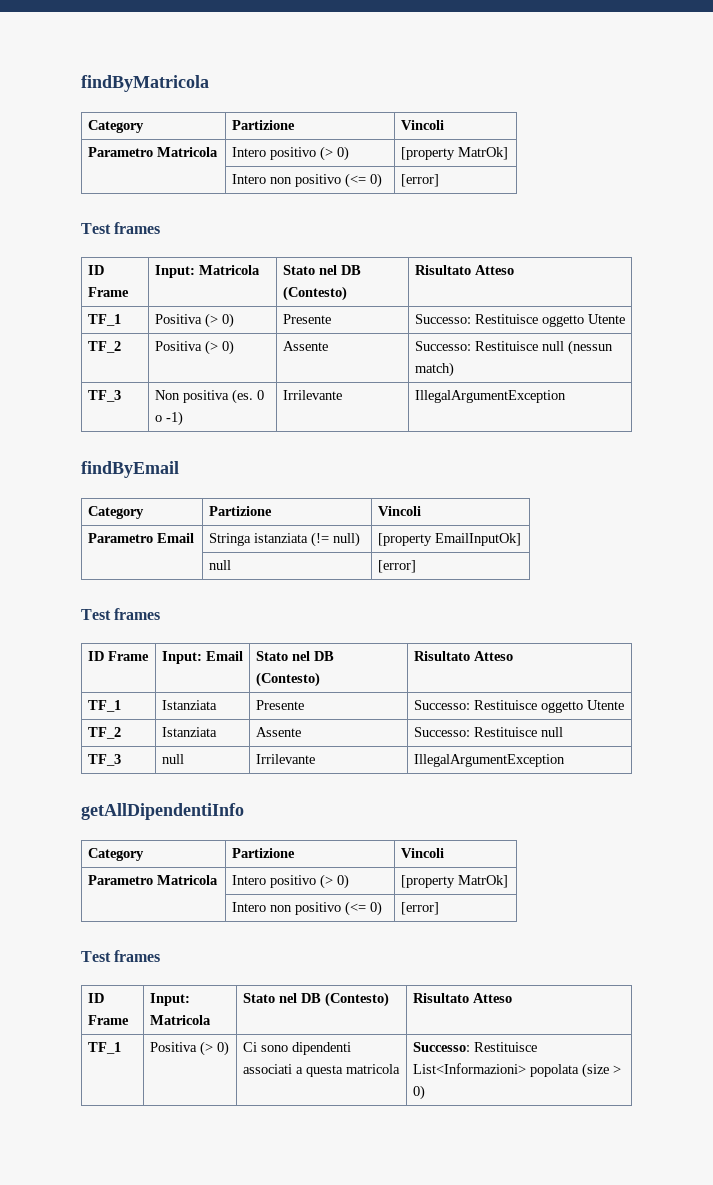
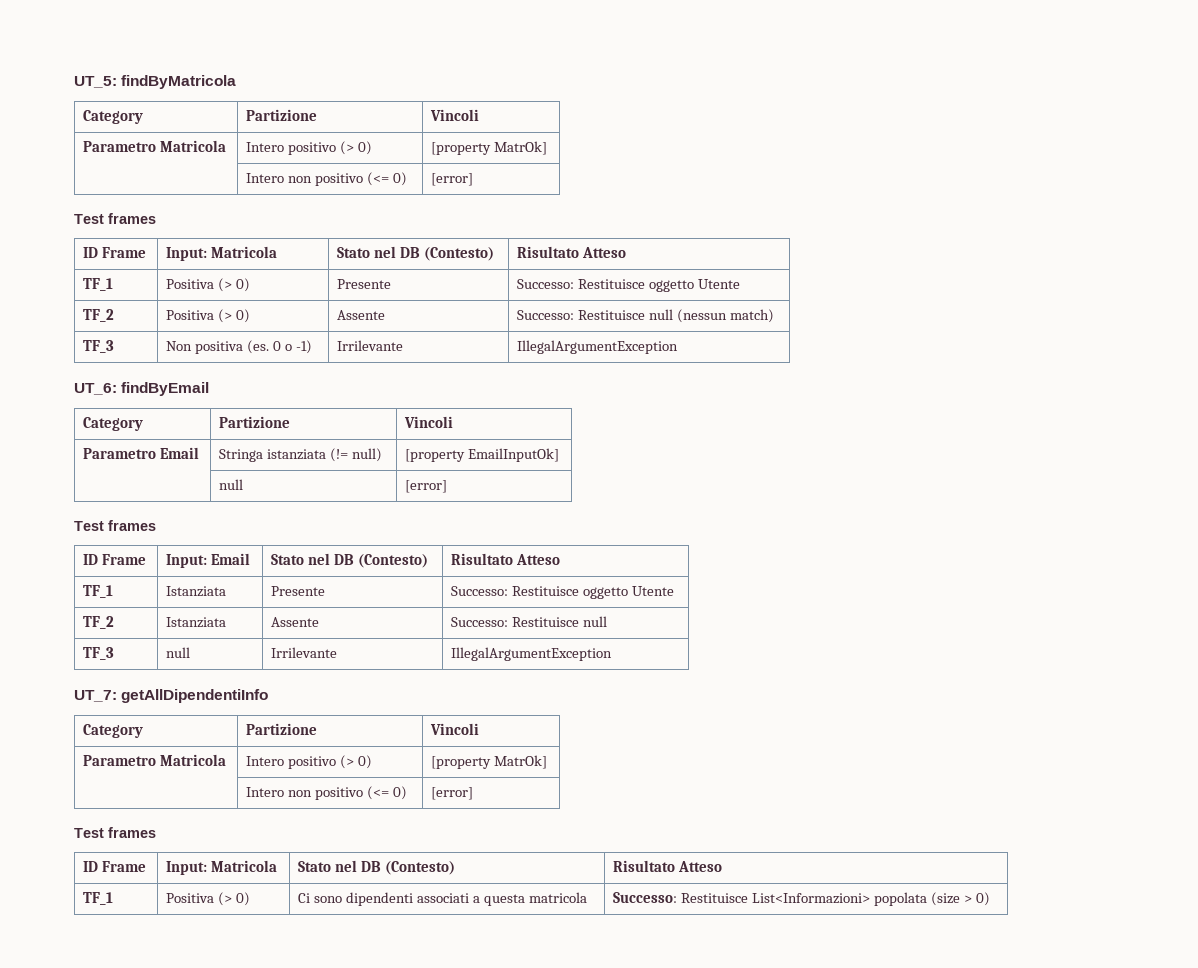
(81, 83) none -> [74,76,117,88] UT_5:
(566, 396) none -> [74,383,117,395] UT_6:
(565, 760) none -> [74,690,117,702] UT_7:

